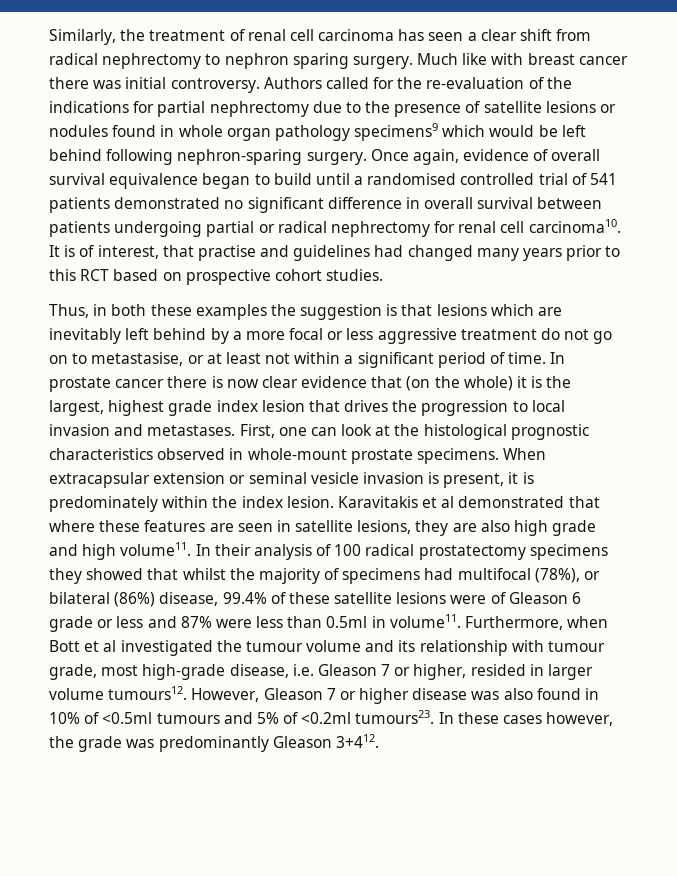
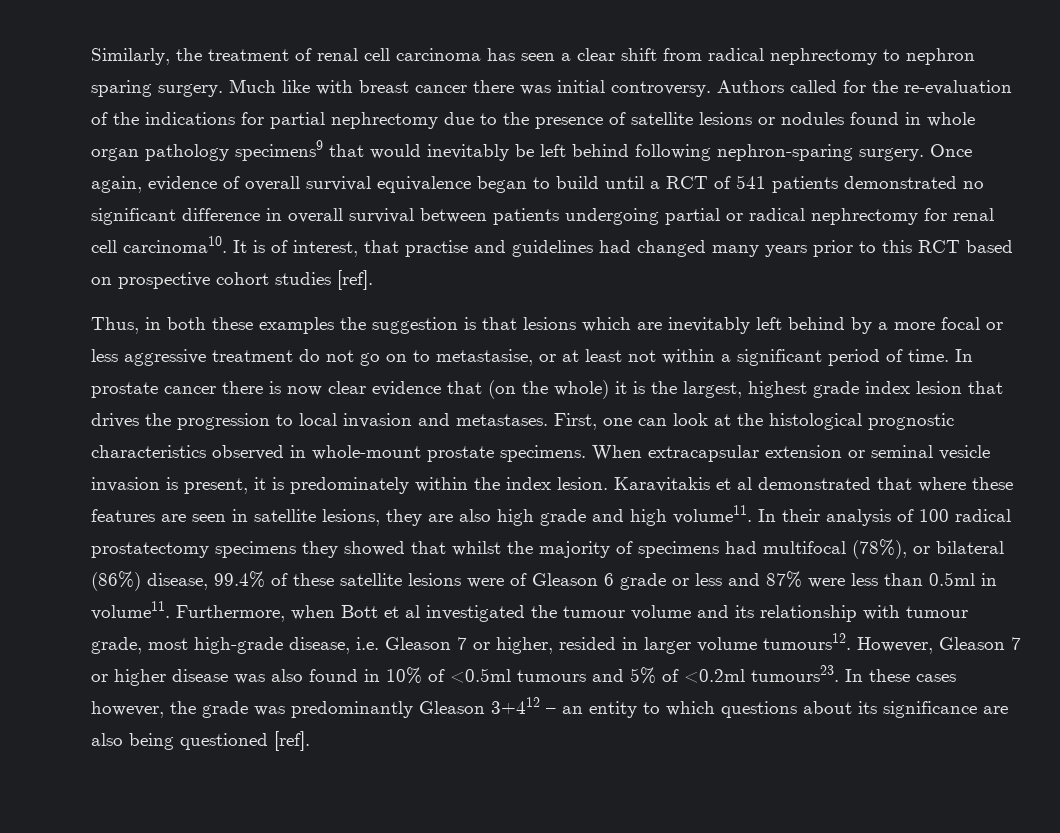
[442,125,535,137] which would -> [329,144,509,161] that would inevitably
[367,173,568,185] randomised controlled trial -> [666,176,708,189] RCT
[326,269,384,281] studies. -> [275,270,373,290] studies [ref].
[335,734,379,748] 3+412. -> [491,697,1008,718] [91,731,310,751] 3+412 – an entity to which questions about its significance are also being questioned [ref].

